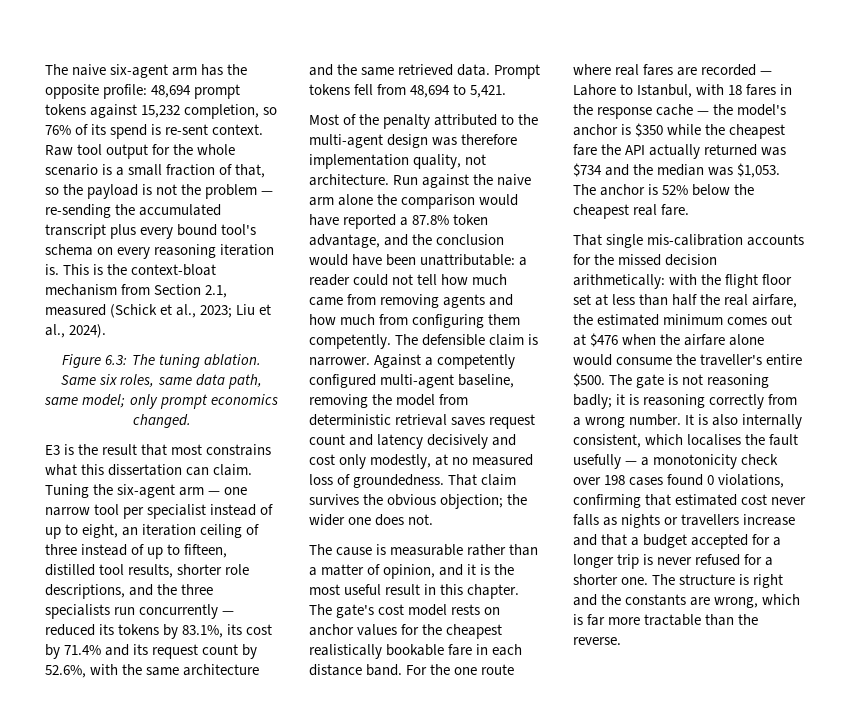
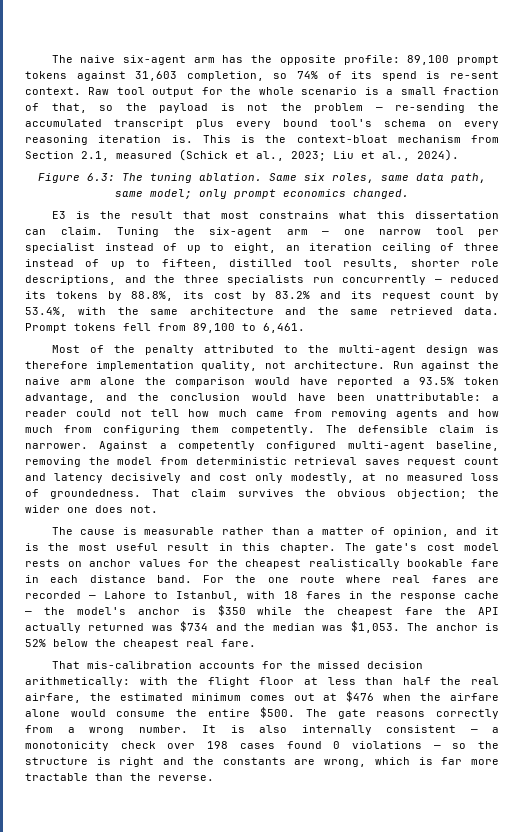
[151,85,192,98] 48,694 -> [407,55,450,65] 89,100
[141,105,181,118] 15,232 -> [135,71,178,81] 31,603
[45,125,71,135] 76% -> [297,71,318,79] 74%
[182,625,224,638] 83.1%, -> [131,291,174,301] 88.8%,
[64,645,102,655] 71.4% -> [275,291,311,299] 83.2%
[45,665,86,678] 52.6%, -> [25,307,67,317] 53.4%,
[410,84,507,98] 48,694 to 5,421. -> [193,323,305,333] 89,100 to 6,461.
[412,215,450,225] 87.8% -> [419,377,455,385] 93.5%
[606,234,644,248] single -> (80, 665) none
[573,294,591,305] set -> (295, 681) none
[700,354,763,366] traveller's -> (197, 713) none
[668,374,770,388] [573,394,706,409] is not reasoning badly; it is reasoning -> [376,711,426,717] reasons
[573,434,799,448] [573,454,621,469] consistent, which localises the fault usefully -> [386,725,456,733] consistent
[718,474,785,488] [573,494,807,508] [573,514,796,528] [573,534,782,549] [573,554,774,569] [573,574,676,585] violations, confirming that estimated cost never falls as nights or travellers increase and that a budget accepted for a longer trip is never refused for a shorter one. The -> [351,741,499,749] violations — so the

